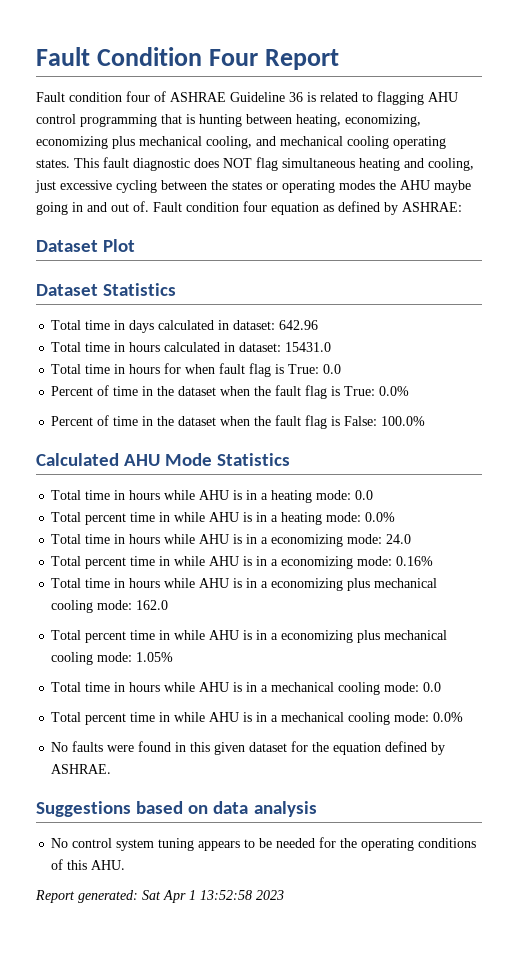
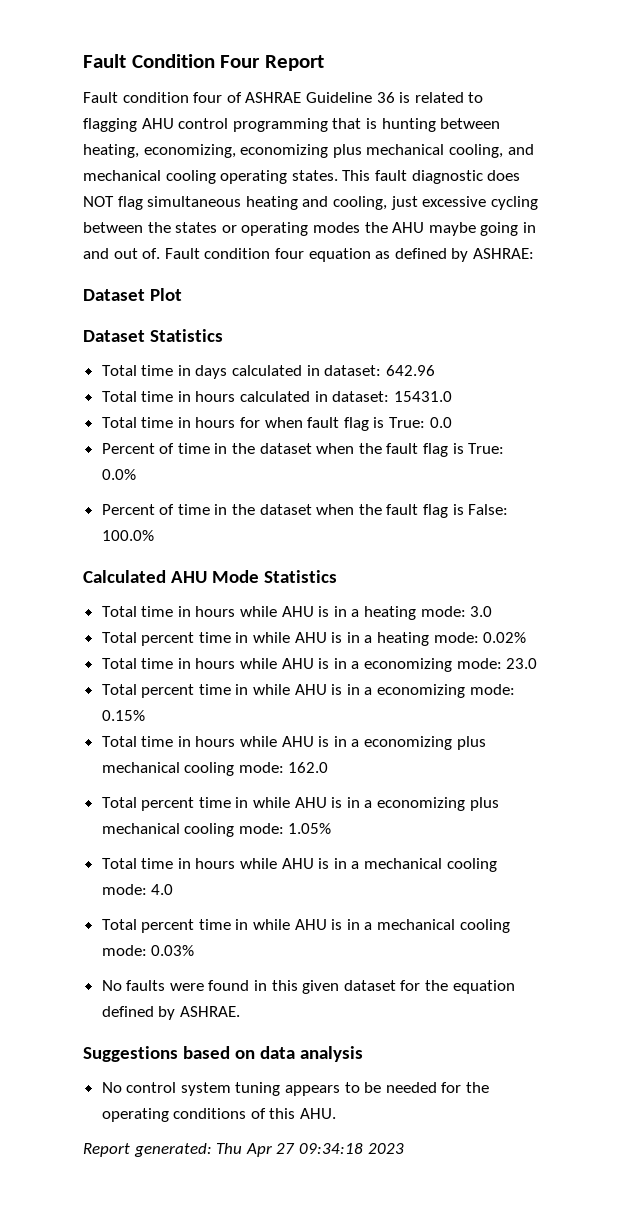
[355,490,374,500] 0.0 -> [470,606,493,617] 3.0
[365,512,396,522] 0.0% -> [483,632,527,643] 0.02%
[386,534,412,544] 24.0 -> [506,658,538,669] 23.0
[396,556,434,566] 0.16% -> [101,710,145,721] 0.15%
[423,682,442,692] 0.0 -> [151,884,174,895] 4.0
[433,712,464,722] 0.0% -> [151,945,195,956] 0.03%
[142,890,252,903] Sat Apr 1 13:52:58 -> [216,1143,363,1157] Thu Apr 27 09:34:18

